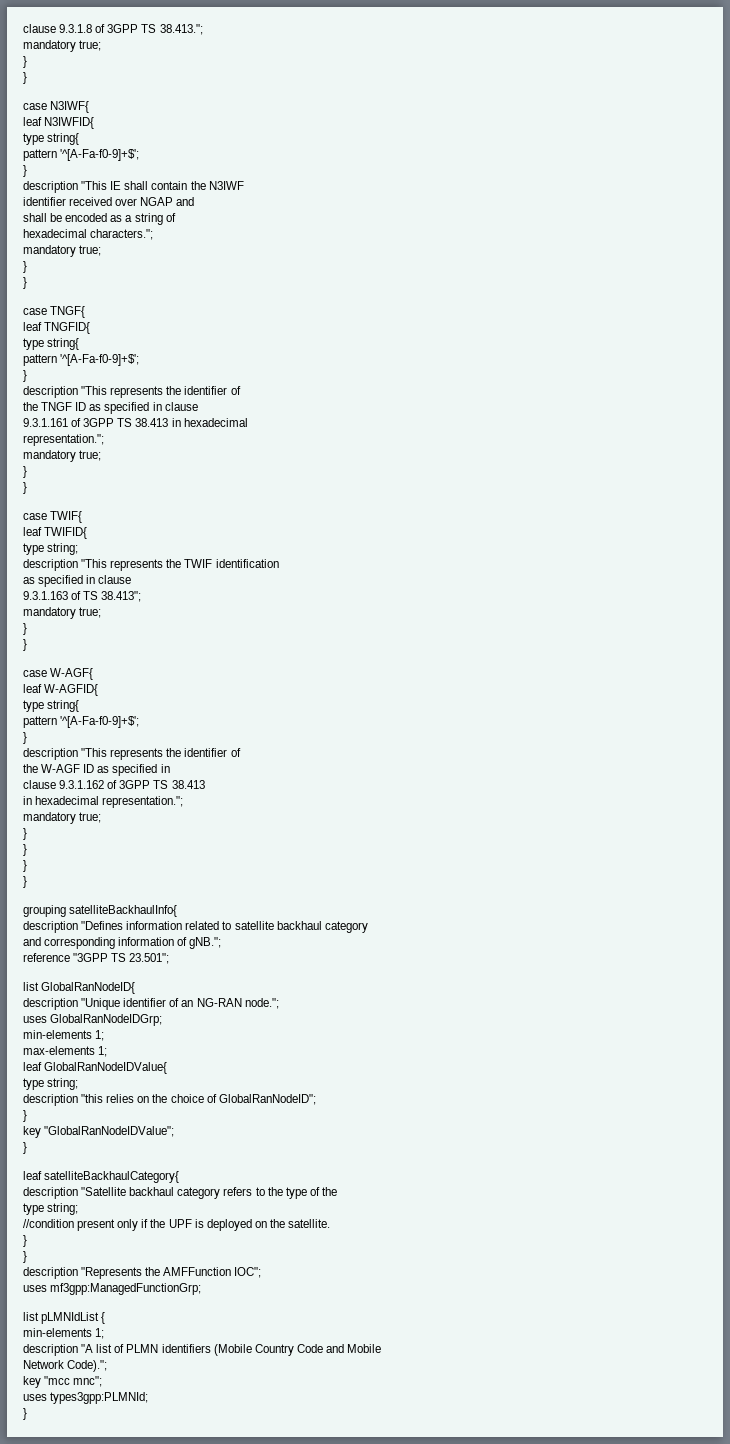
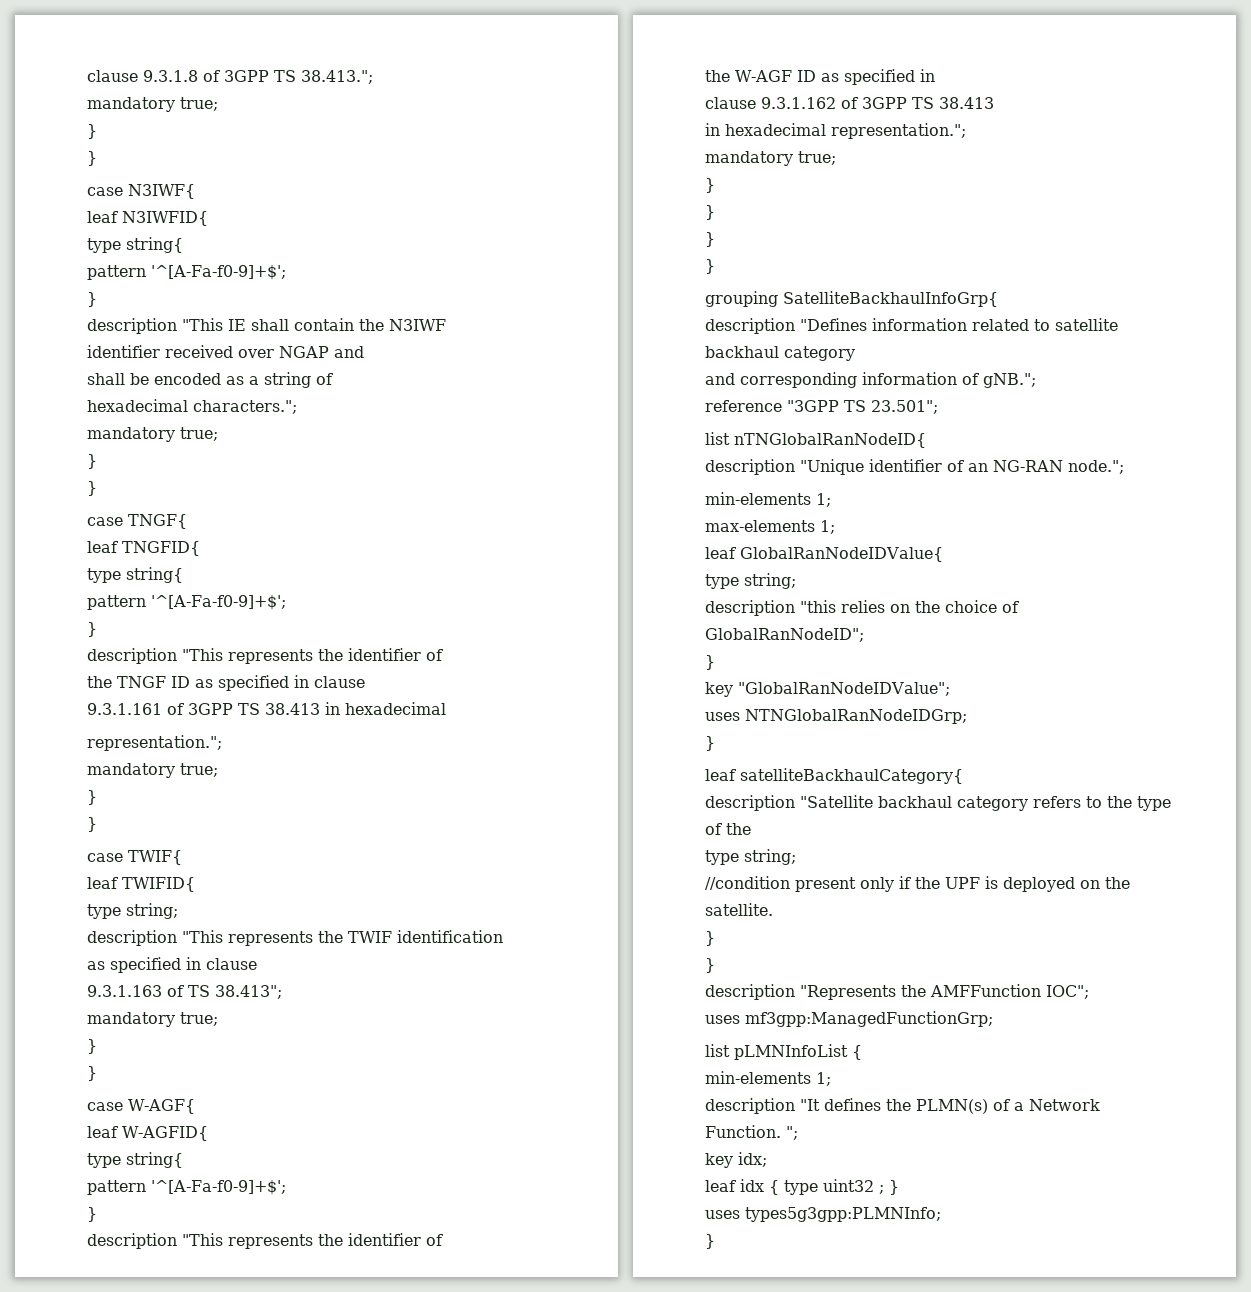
[69,905,178,917] satelliteBackhaulInfo{ -> [783,291,998,307] SatelliteBackhaulInfoGrp{
[41,982,136,994] GlobalRanNodeID{ -> [734,433,926,448] nTNGlobalRanNodeID{
[23,1014,163,1026] // uses GlobalRanNodeIDGrp; -> (1124, 467) none
(175, 1131) none -> [705,709,967,724] // uses NTNGlobalRanNodeIDGrp;
[41,1312,100,1324] pLMNIdList -> [734,1044,848,1060] pLMNInfoList
[81,1344,382,1356] [23,1360,108,1372] [23,1376,103,1388] [23,1392,149,1404] "A list of PLMN identifiers (Mobile Country Code and Mobile // Network Code)."; // key "mcc mnc"; // uses types3gpp:PLMNId; -> [800,1098,1100,1114] [705,1125,798,1140] [705,1152,767,1168] [705,1179,899,1195] [705,1207,941,1222] "It defines the PLMN(s) of a Network Function. "; // key idx; // leaf idx { type uint32 ; } // uses types5g3gpp:PLMNInfo;

